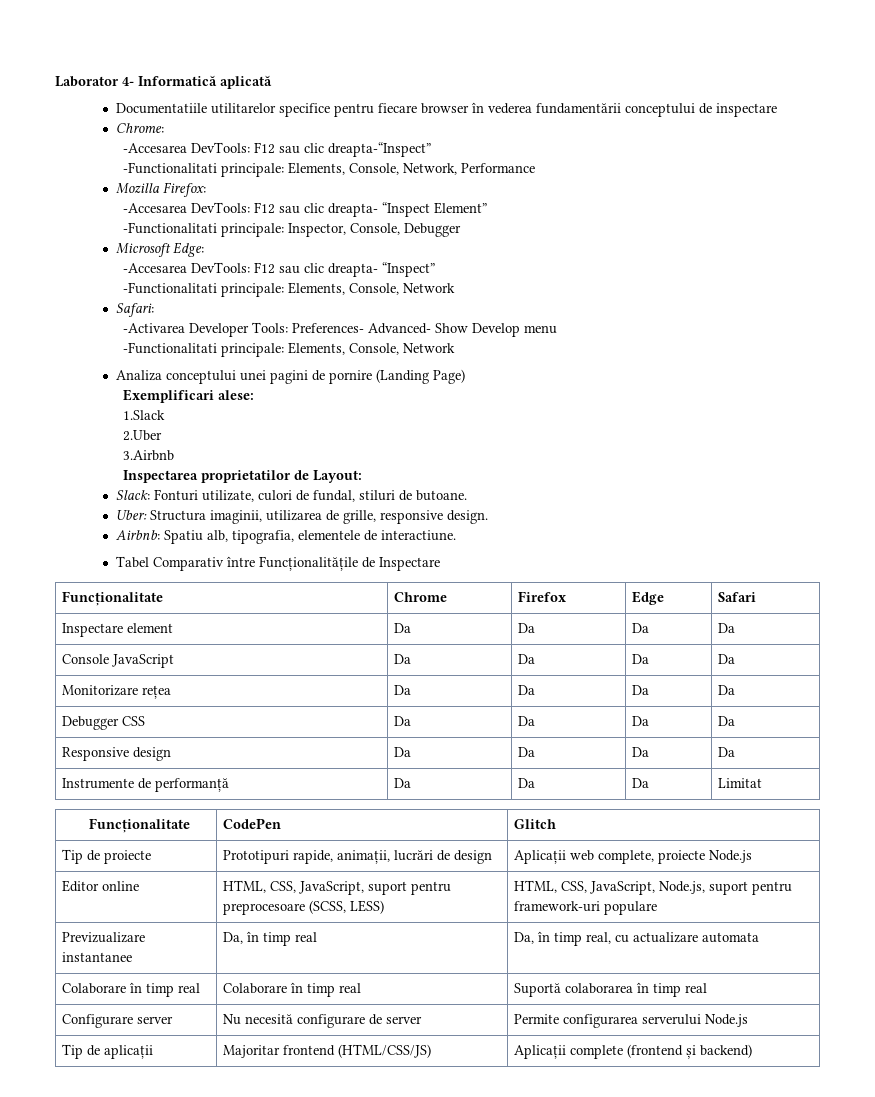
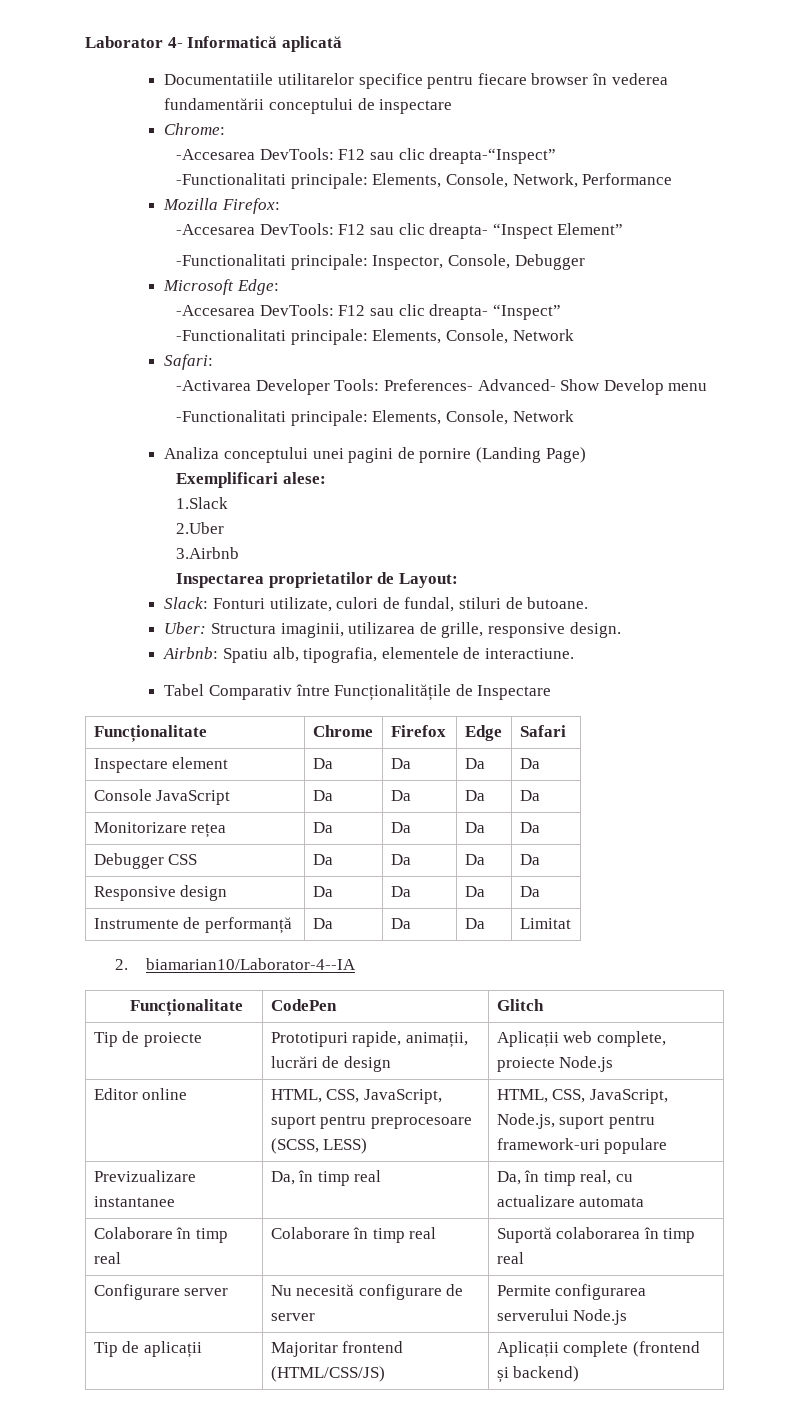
(763, 783) none -> [115,958,356,970] // 2. biamarian10/Laborator-4--IA

